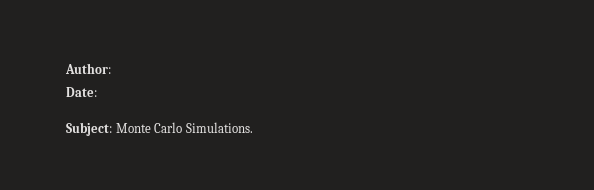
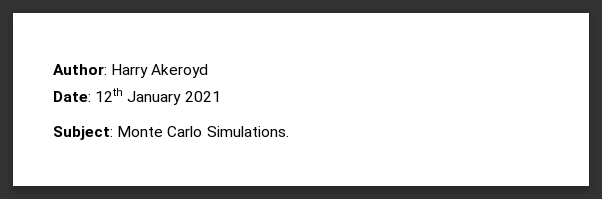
(111, 68) none -> [111,64,209,78] Harry Akeroyd
(97, 92) none -> [95,88,221,105] 12th January 2021

